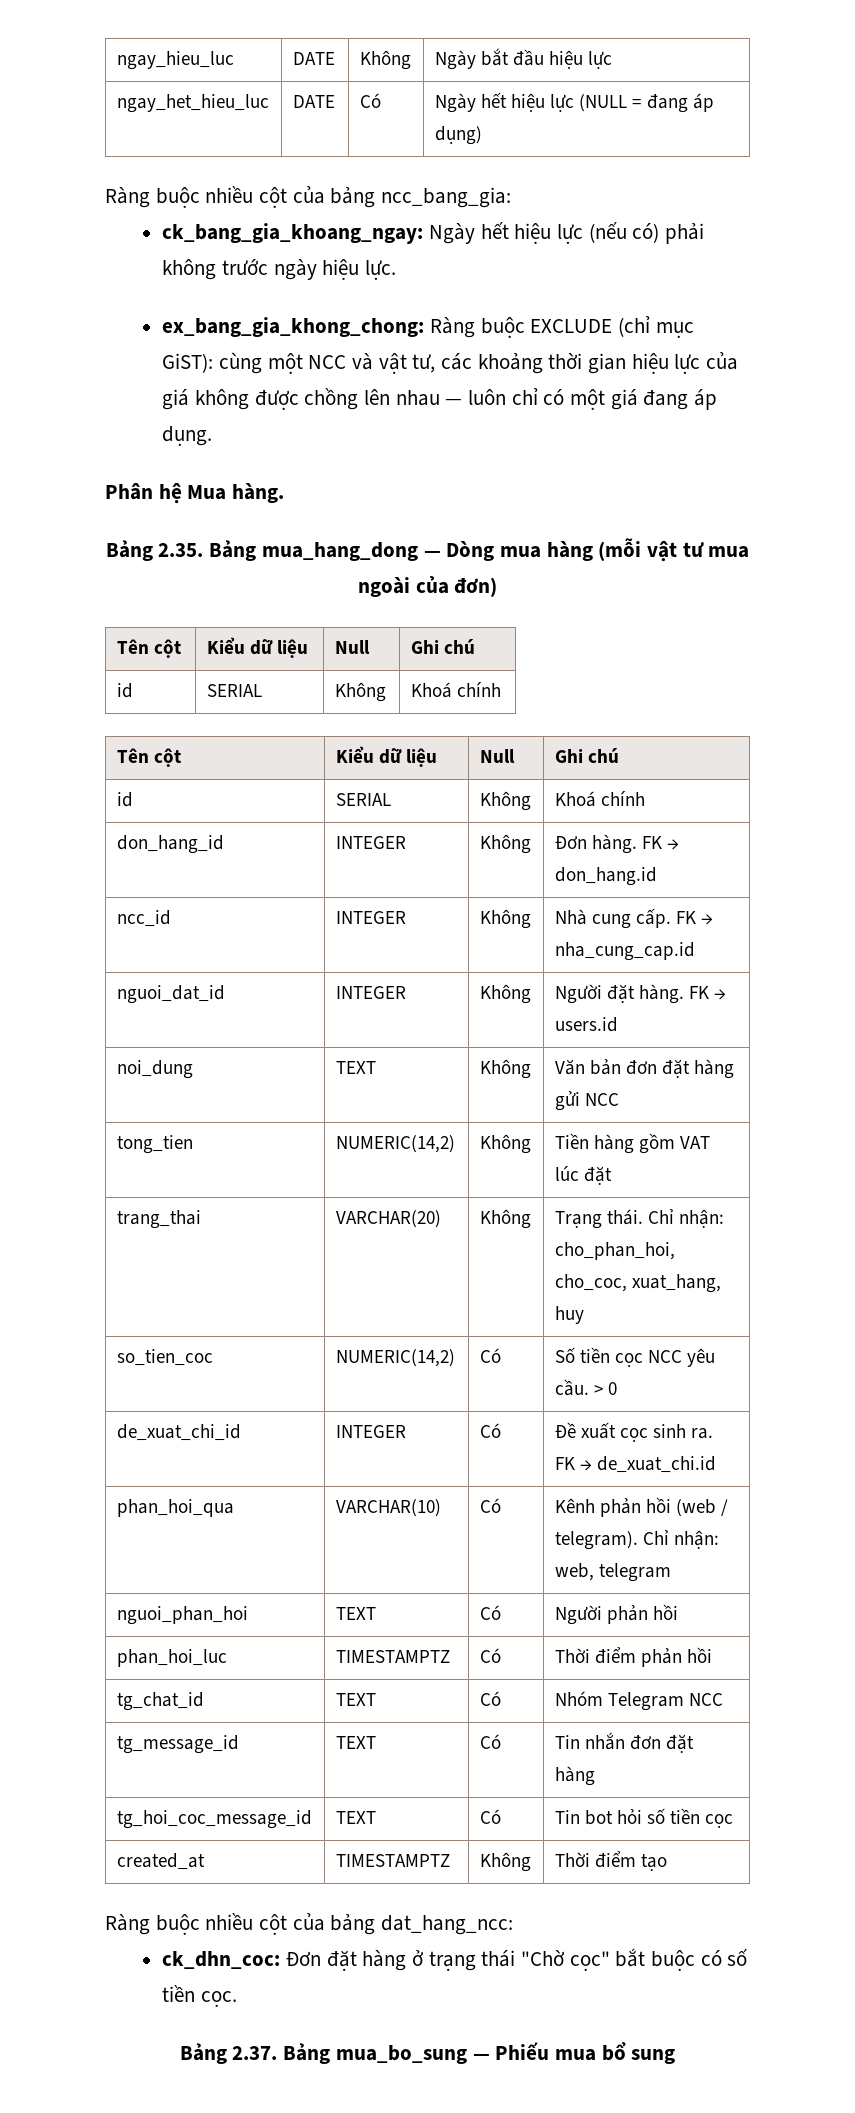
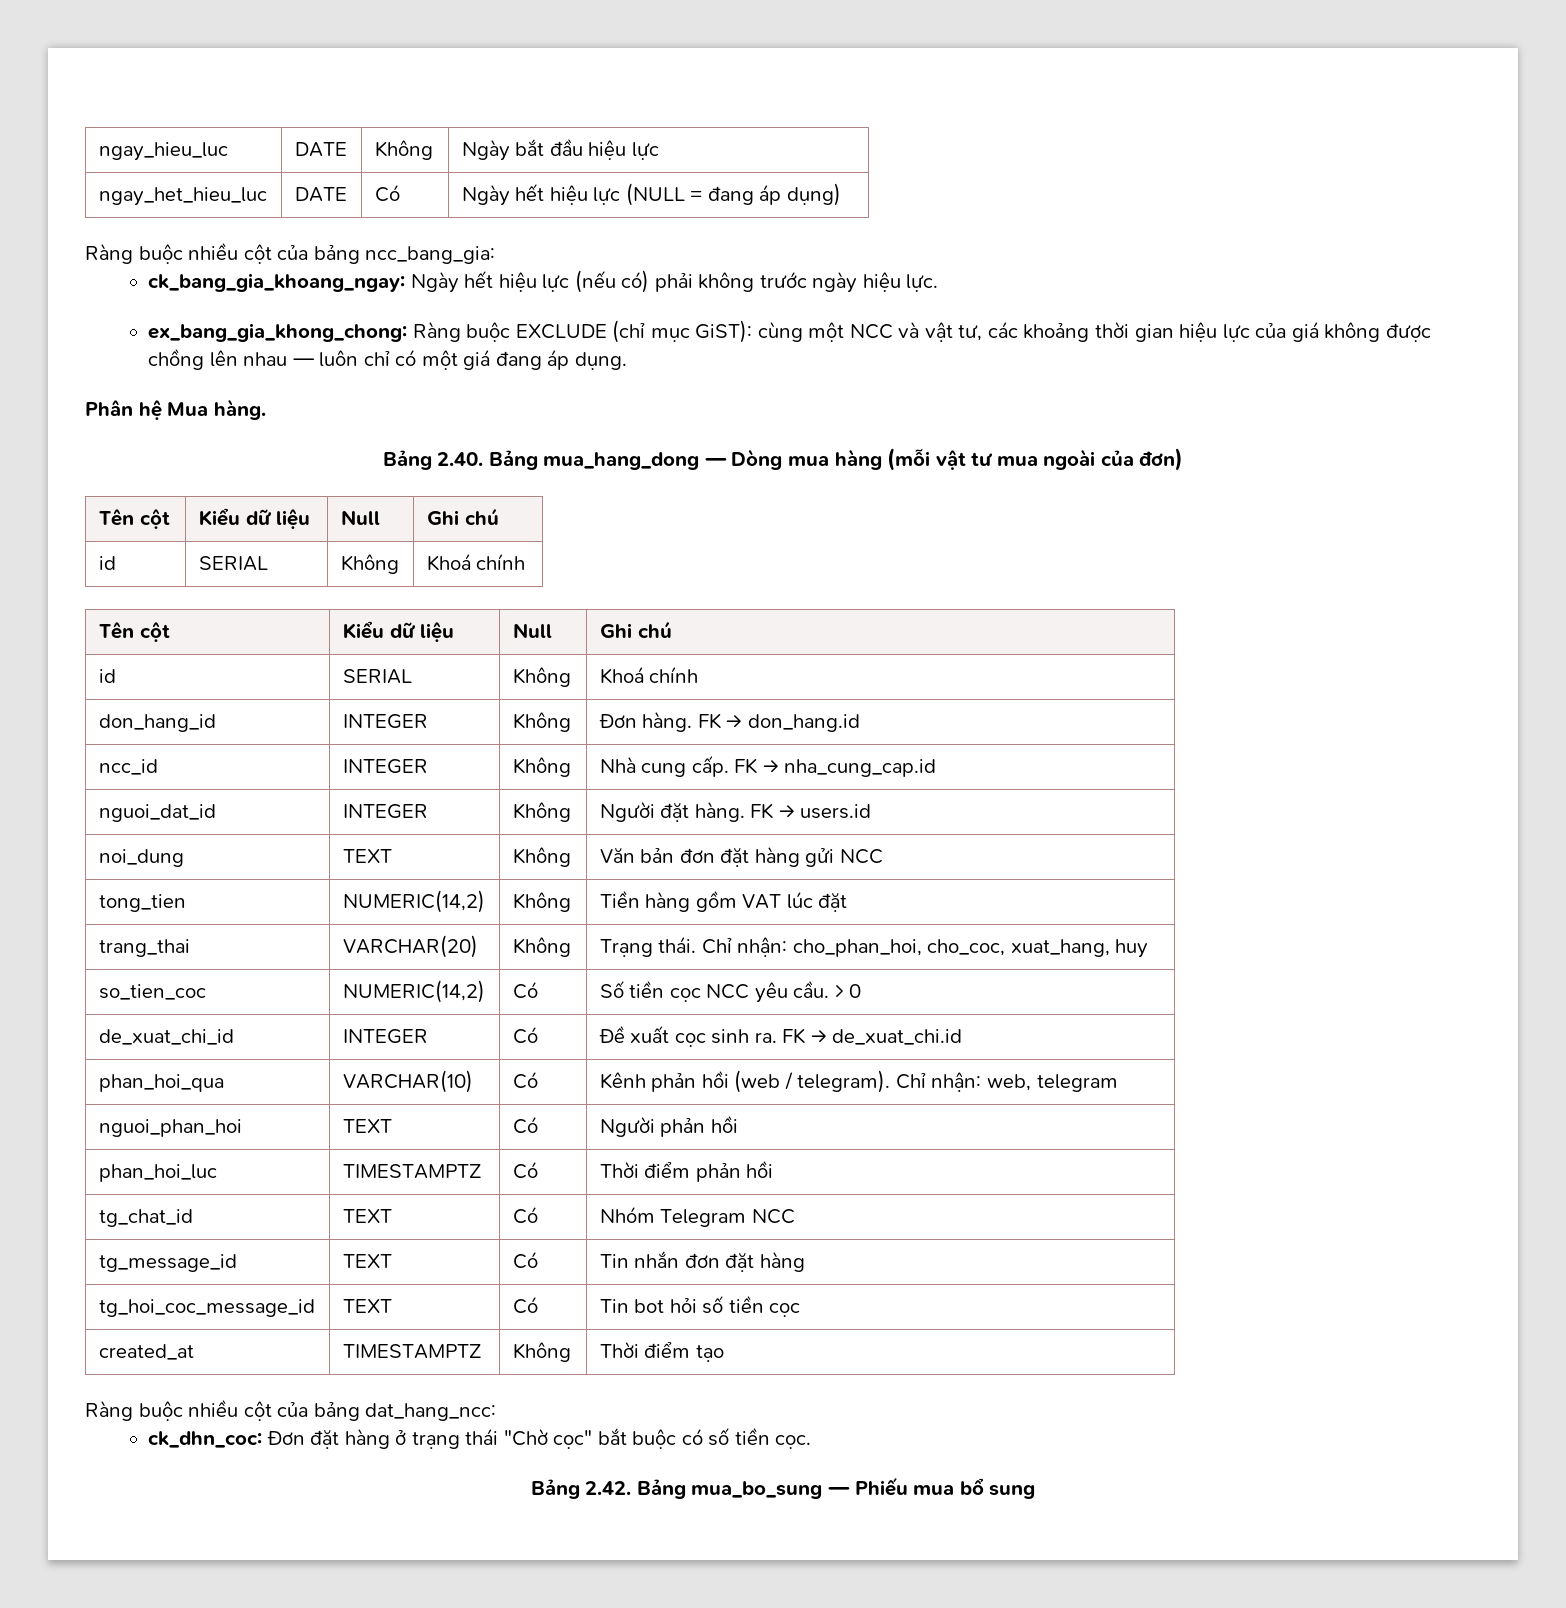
[158,543,204,557] 2.35. -> [437,452,484,466] 2.40.
[232,2046,278,2060] 2.37. -> [585,1481,632,1495] 2.42.

